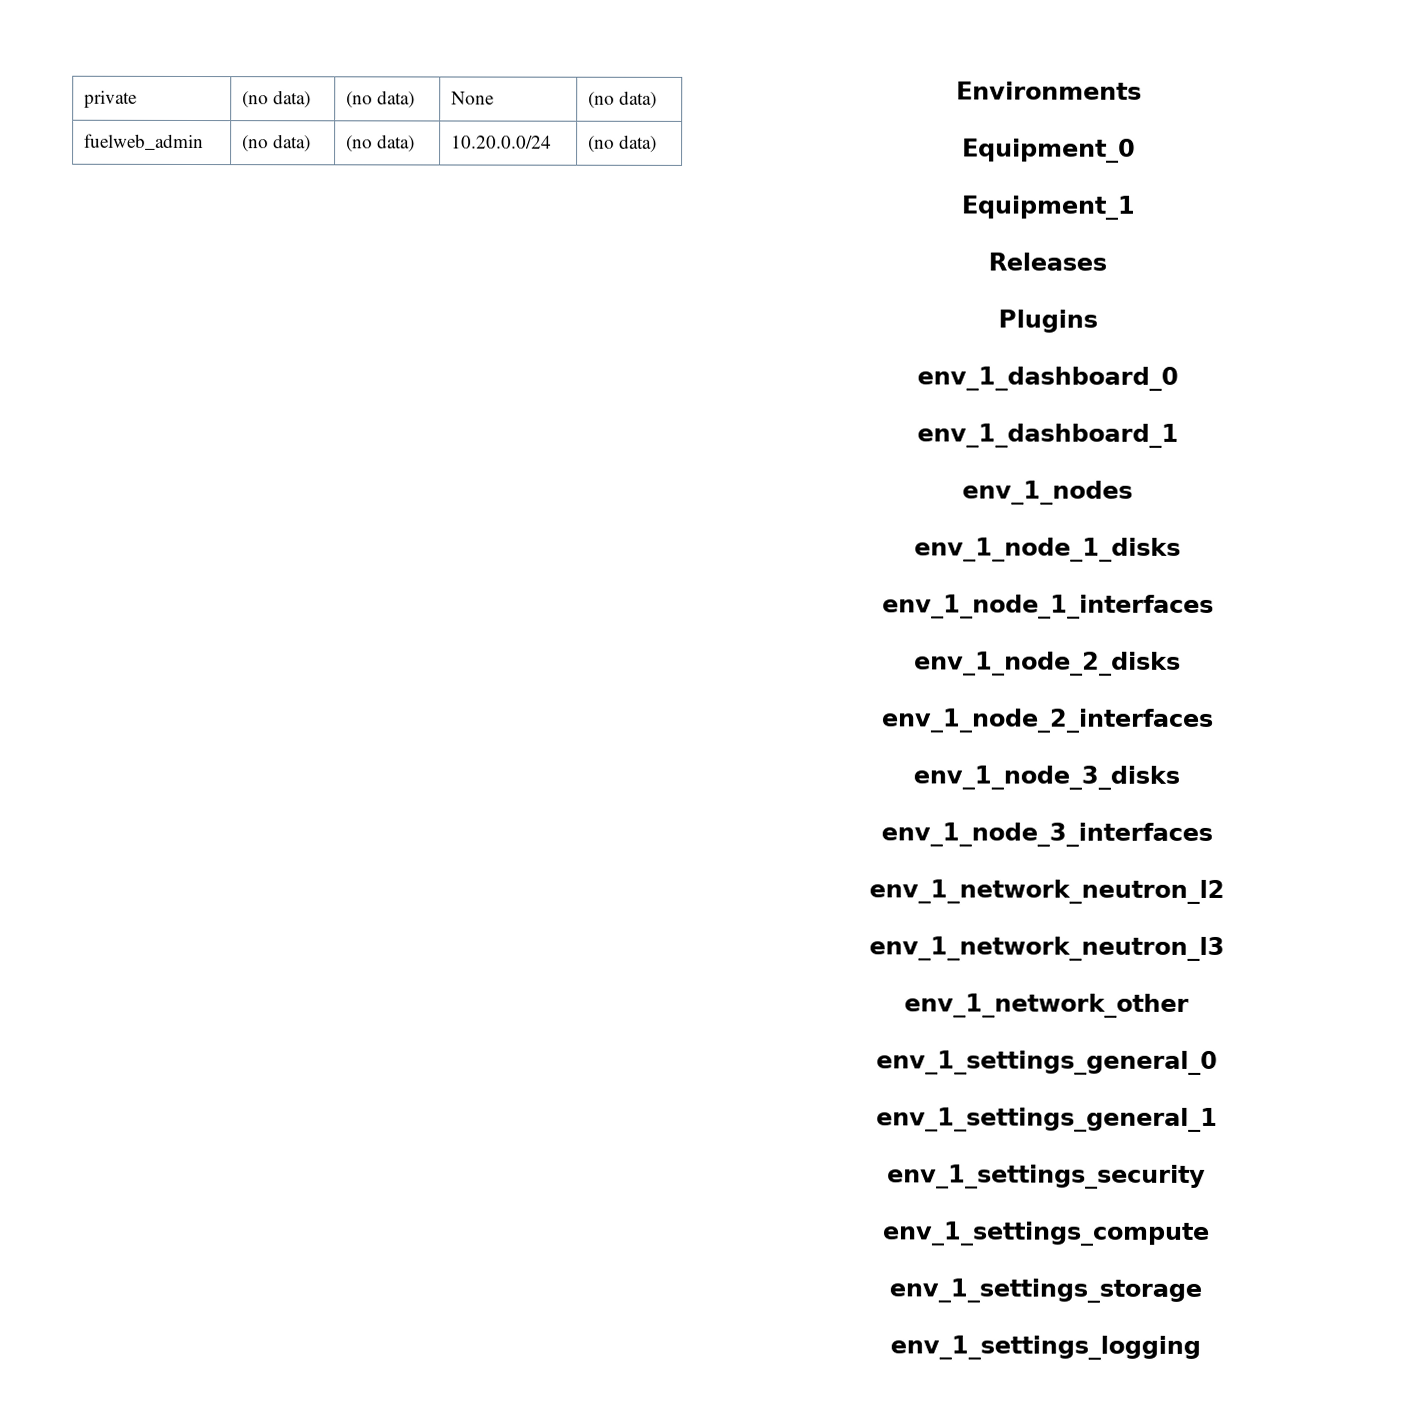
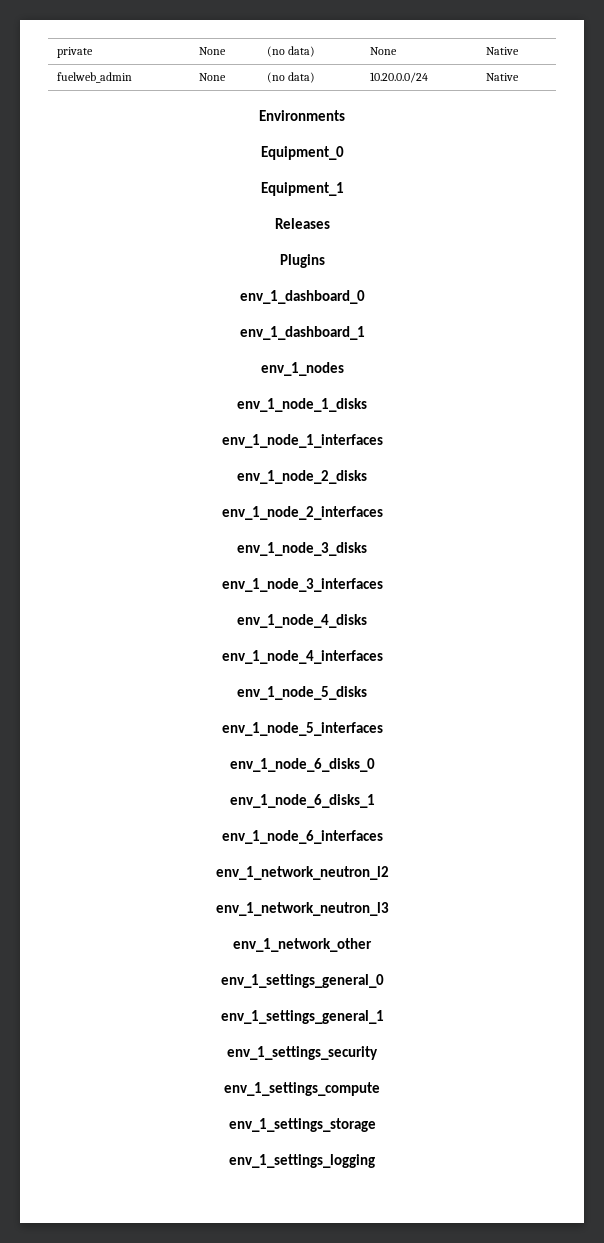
[242,90,312,109] | (no data) -> [199,47,227,55] | None
[588,90,658,109] (no data) -> [486,47,520,55] Native
[242,134,312,153] | (no data) -> [199,73,227,81] | None
[588,134,658,153] (no data) -> [486,73,520,81] Native
(1213, 834) none -> [237,614,367,628] [221,650,383,664] [237,686,367,700] [221,722,383,736] [229,758,375,772] [229,794,375,808] [221,830,383,844] // env_1_node_4_disks // env_1_node_4_interfaces // env_1_node_5_disks // env_1_node_5_interfaces // env_1_node_6_disks_0 // env_1_node_6_disks_1 // env_1_node_6_interfaces

